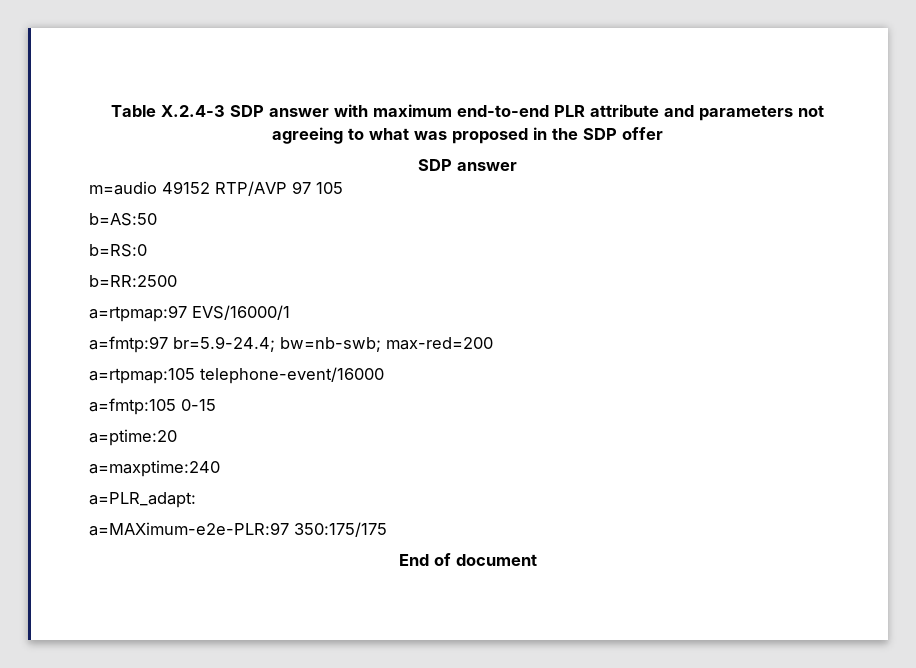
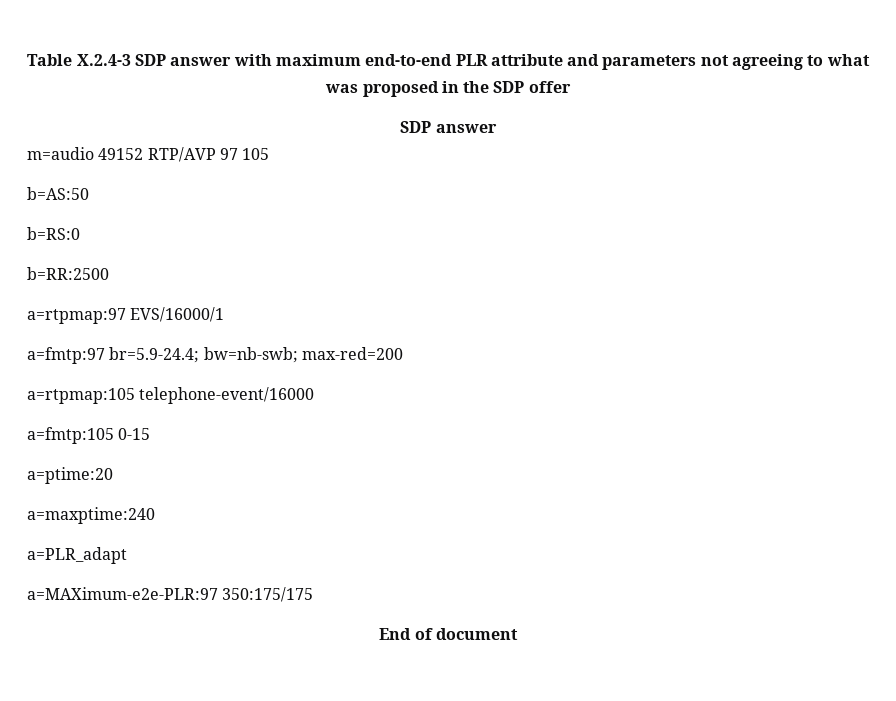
[89,492,196,508] a=PLR_adapt: -> [27,547,127,564] a=PLR_adapt

